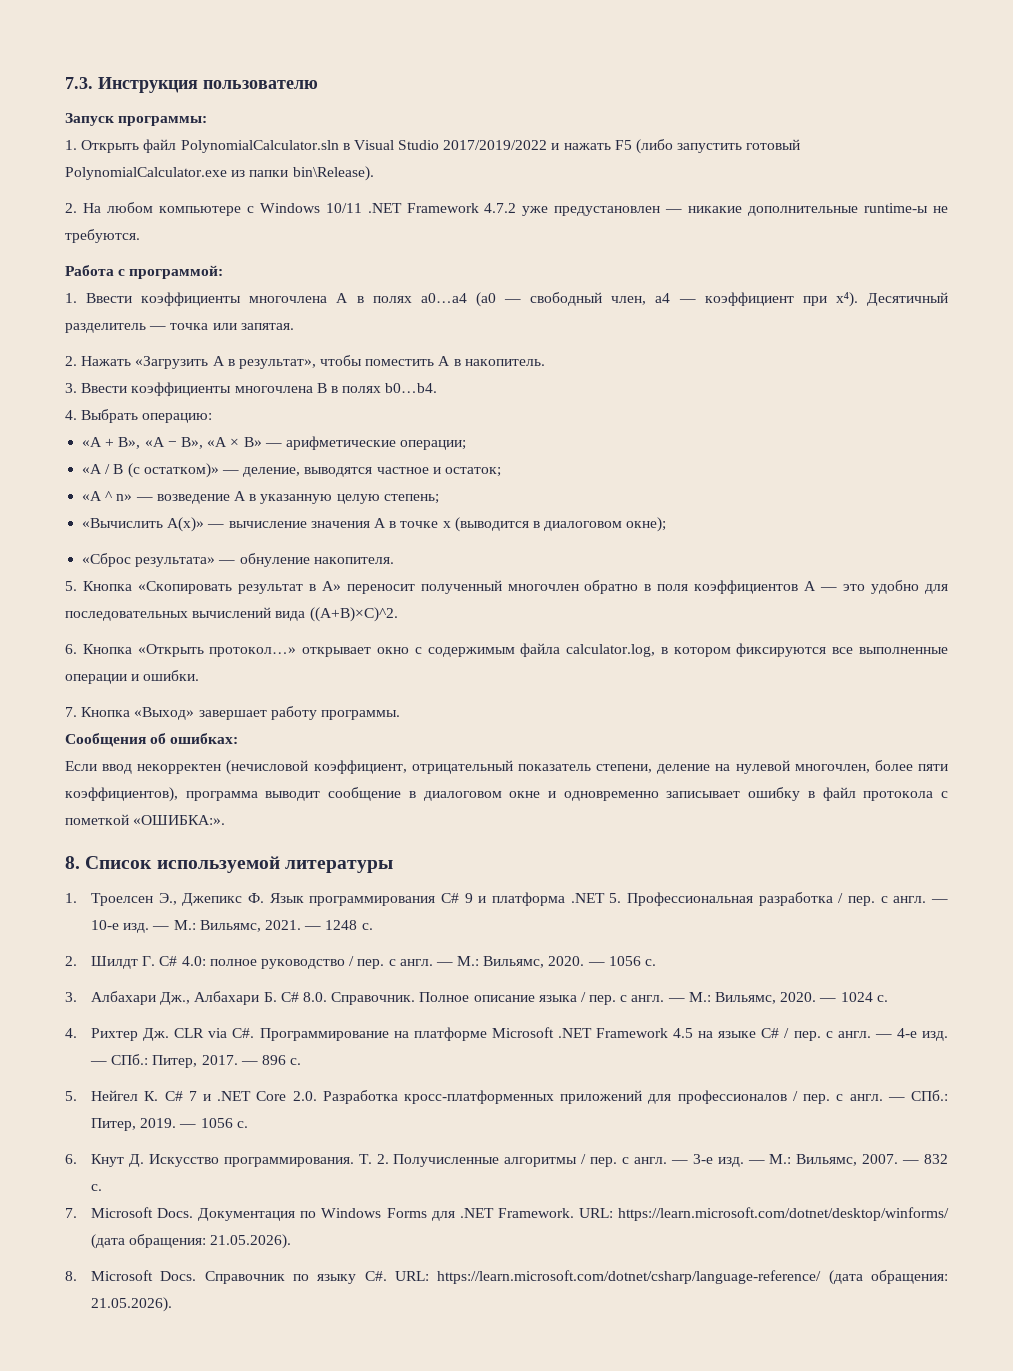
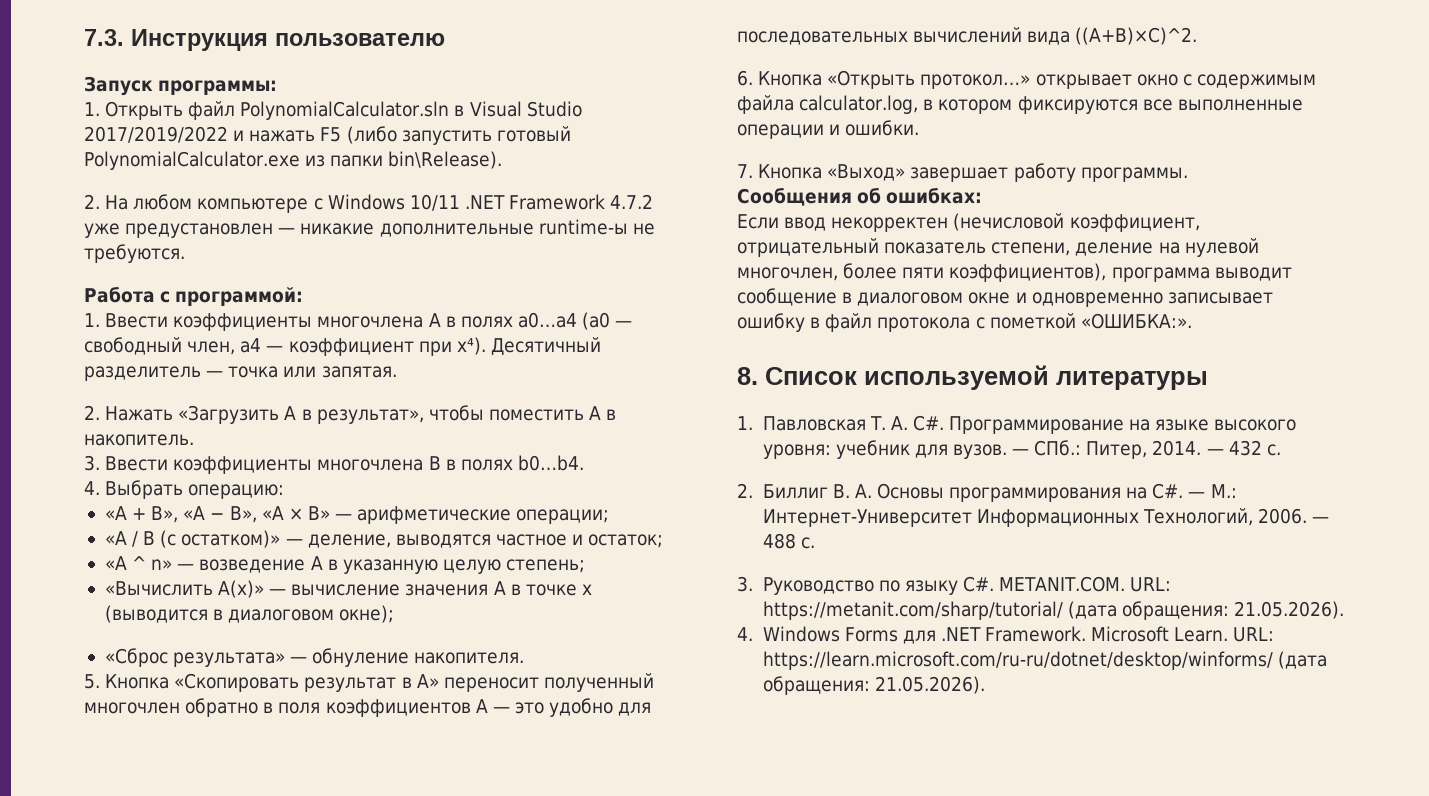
[91,892,949,906] [91,920,373,933] [65,956,657,969] [65,991,888,1005] [65,1027,948,1041] [90,1054,302,1068] [65,1090,949,1104] [91,1118,248,1131] [65,1154,949,1167] [91,1184,103,1191] [65,1207,317,1221] Троелсен Э., Джепикс Ф. Язык программирования C# 9 и платформа .NET 5. Профессиональная разработка / пер. с англ. — 10-е изд. — М.: Вильямс, 2021. — 1248 с. // 2. Шилдт Г. C# 4.0: полное руководство / пер. с англ. — М.: Вильямс, 2020. — 1056 с. // 3. Албахари Дж., Албахари Б. C# 8.0. Справочник. Полное описание языка / пер. с англ. — М.: Вильямс, 2020. — 1024 с. // 4. Рихтер Дж. CLR via C#. Программирование на платформе Microsoft .NET Framework 4.5 на языке C# / пер. с англ. — 4-е изд. — СПб.: Питер, 2017. — 896 с. // 5. Нейгел К. C# 7 и .NET Core 2.0. Разработка кросс-платформенных приложений для профессионалов / пер. с англ. — СПб.: Питер, 2019. — 1056 с. // 6. Кнут Д. Искусство программирования. Т. 2. Получисленные алгоритмы / пер. с англ. — 3-е изд. — М.: Вильямс, 2007. — 832 с. // 7. Microsoft Docs. Документация по -> [762,415,1297,434] [762,440,1281,459] [737,483,1237,502] [762,508,1330,527] [762,533,815,549] [737,576,1172,595] [762,601,1344,620] [737,627,753,641] Павловская Т. А. C#. Программирование на языке высокого уровня: учебник для вузов. — СПб.: Питер, 2014. — 432 с. // 2. Биллиг В. А. Основы программирования на C#. — М.: Интернет-Университет Информационных Технологий, 2006. — 488 с. // 3. Руководство по языку C#. METANIT.COM. URL: https://metanit.com/sharp/tutorial/ (дата обращения: 21.05.2026). // 4.
[578,1207,949,1221] [91,1234,292,1249] [65,1270,948,1285] [91,1297,173,1312] URL: https://learn.microsoft.com/dotnet/desktop/winforms/ (дата обращения: 21.05.2026). // 8. Microsoft Docs. Справочник по языку C#. URL: https://learn.microsoft.com/dotnet/csharp/language-reference/ (дата обращения: 21.05.2026). -> [1091,626,1275,642] [762,651,1327,670] [762,676,985,695] Microsoft Learn. URL: https://learn.microsoft.com/ru-ru/dotnet/desktop/winforms/ (дата обращения: 21.05.2026).

